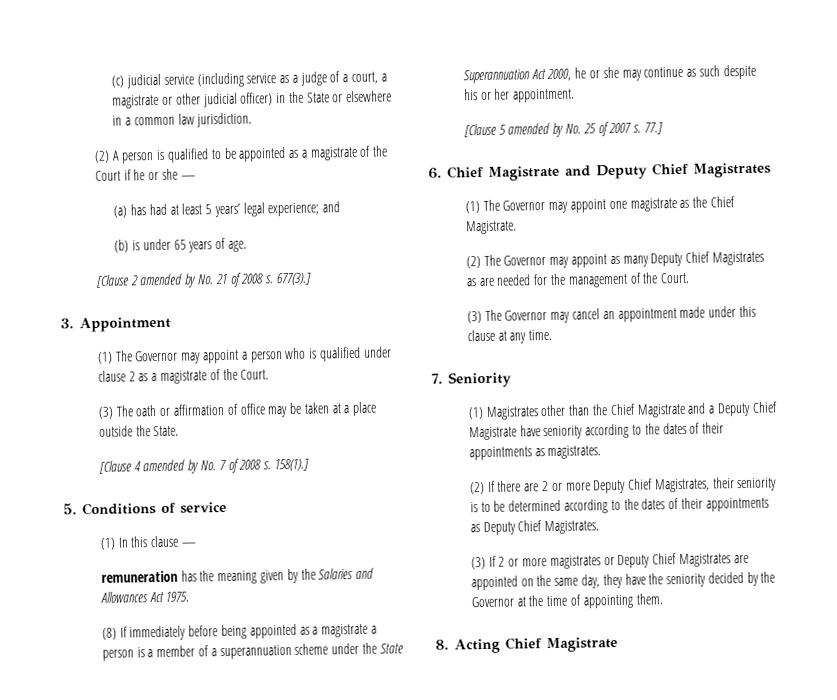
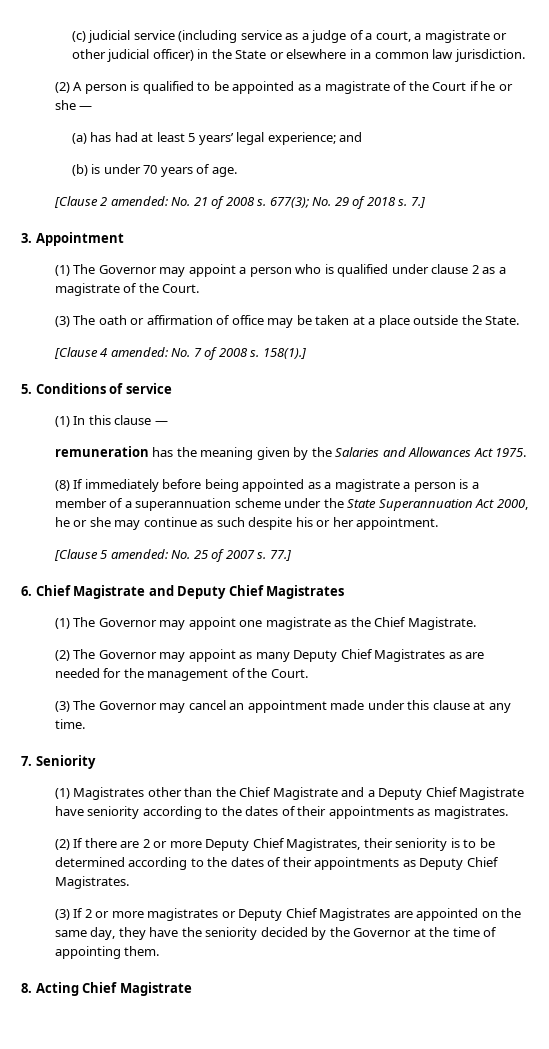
[173,239,187,250] 65 -> [143,165,158,174] 70
[139,273,198,288] amended by -> [110,196,168,206] amended:
[275,272,311,286] 677(3).] -> [269,196,425,209] 677(3); No. 29 of 2018 s. 7.]
[142,459,200,474] amended by -> [110,347,168,357] amended:
[507,122,565,137] amended by -> [110,549,168,559] amended:

